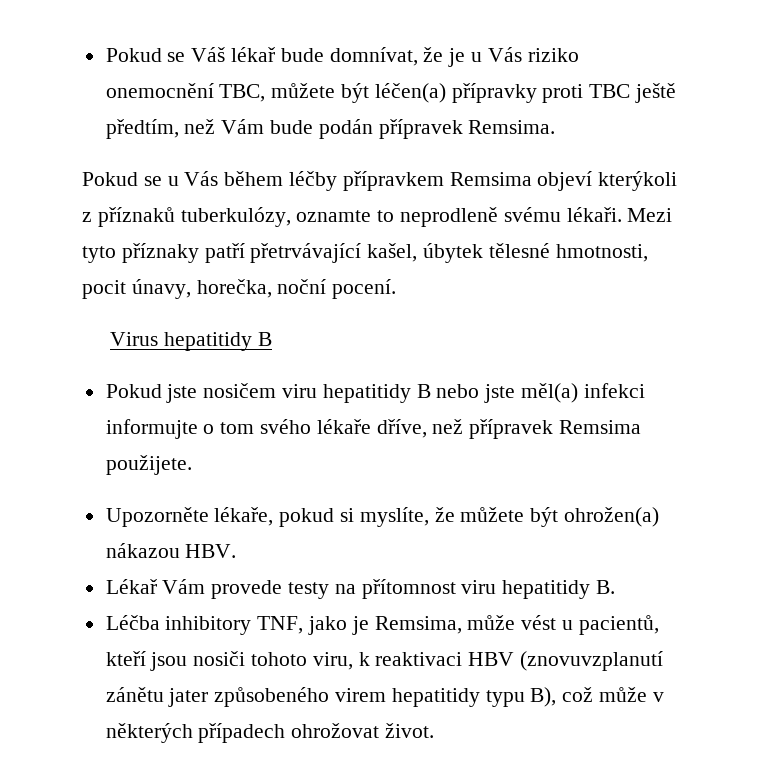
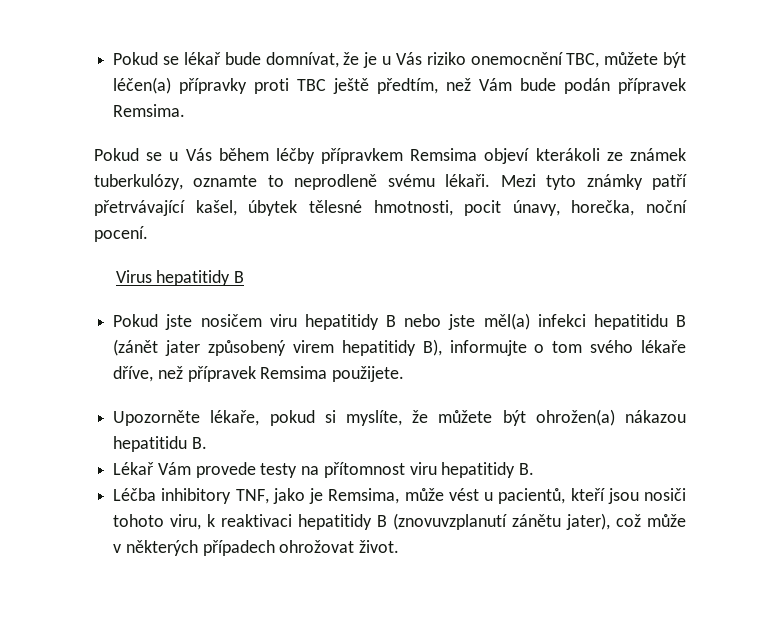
[105,47,226,62] Pokud se Váš -> [113,52,180,65] Pokud se
[598,171,678,191] [82,207,175,227] kterýkoli z příznaků -> [535,148,686,161] kterákoli ze známek
[121,243,199,263] příznaky -> [586,174,643,190] známky
(645, 390) none -> [593,314,686,330] [113,339,442,356] hepatitidu B (zánět jater způsobený virem hepatitidy B),
[185,544,237,558] HBV. -> [113,436,207,452] hepatitidu B.
[468,651,664,671] [105,687,557,707] HBV (znovuvzplanutí zánětu jater způsobeného virem hepatitidy typu B), -> [298,513,611,530] hepatitidy B (znovuvzplanutí zánětu jater),

